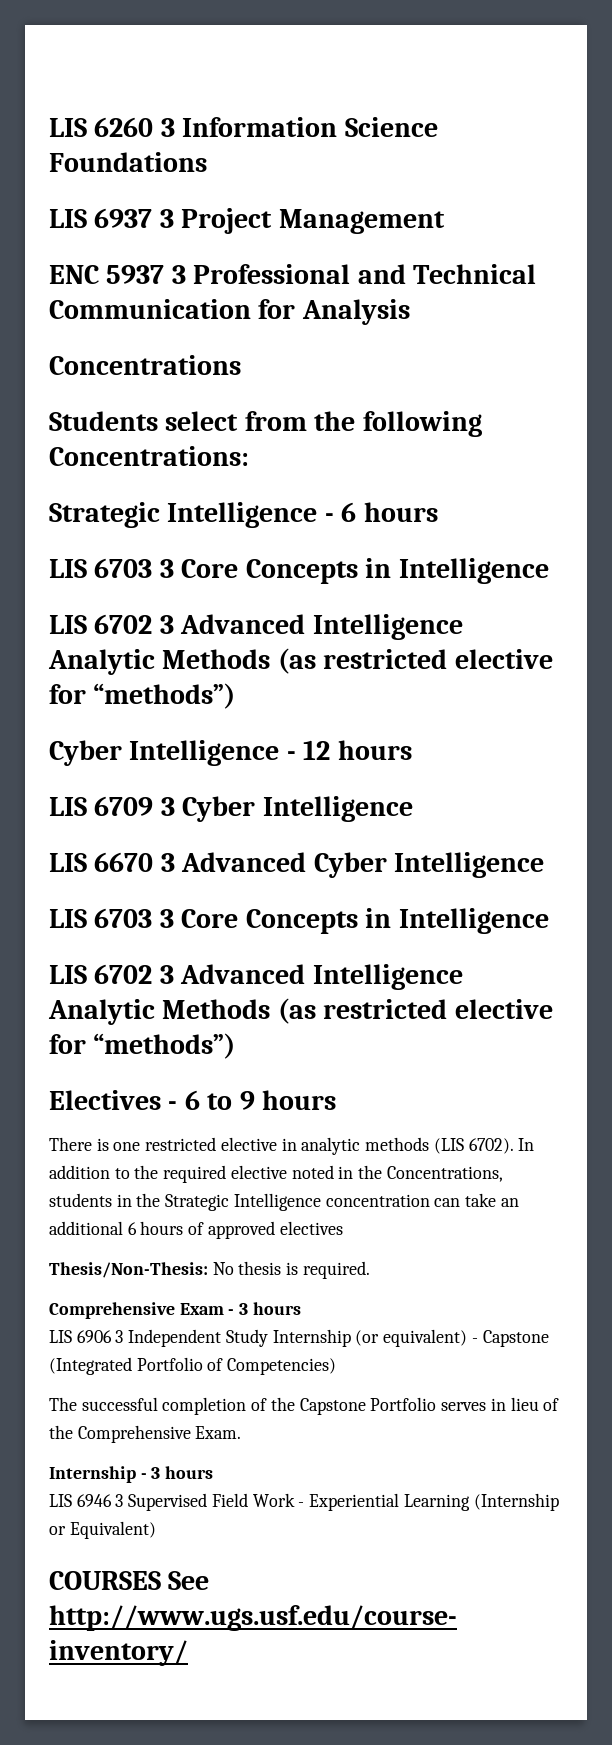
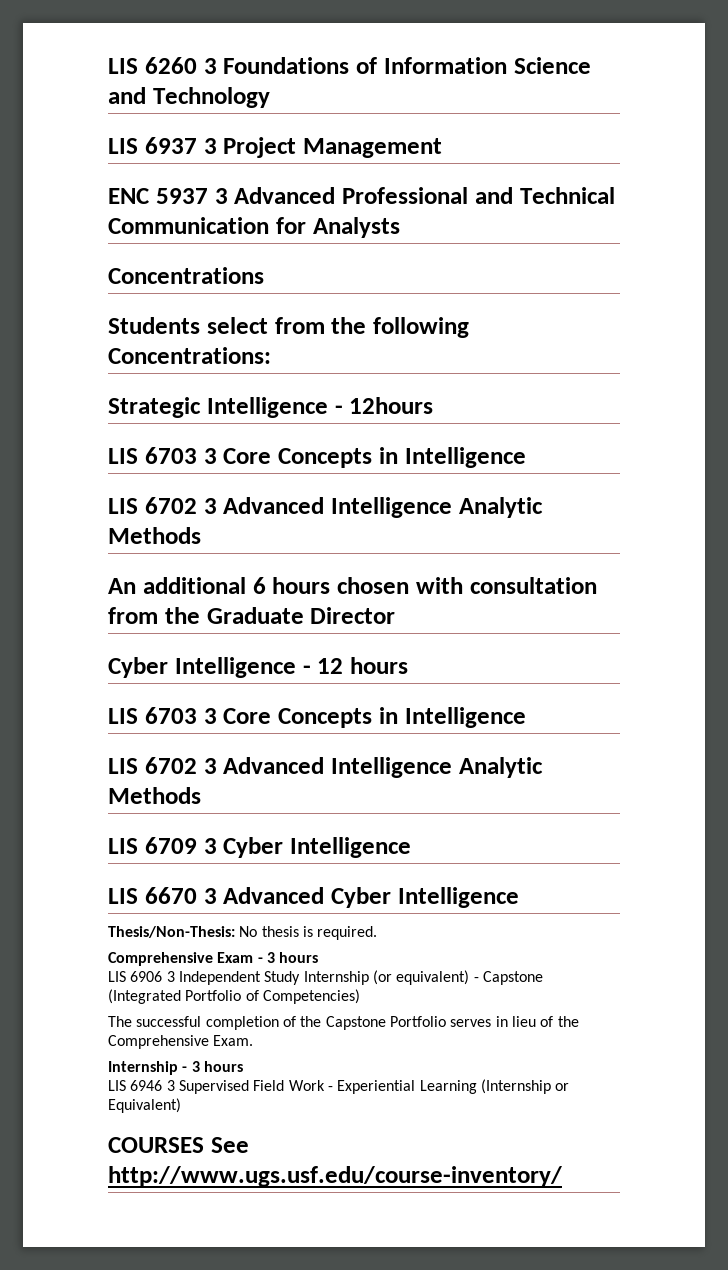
[182,117,438,137] [49,152,207,172] Information Science Foundations -> [223,57,591,74] [108,87,270,108] Foundations of Information Science and Technology
(186, 274) none -> [234,187,336,204] Advanced
[301,299,410,325] Analysis -> [312,217,400,238] Analysts
[341,502,357,522] 6 -> [349,397,434,414] [108,447,526,468] [108,497,543,518] [108,527,201,544] [108,577,597,594] [108,607,396,624] [108,657,344,678] 12hours // LIS 6703 3 Core Concepts in Intelligence // LIS 6702 3 Advanced Intelligence Analytic Methods // An additional 6 hours chosen with consultation from the Graduate Director // Cyber Intelligence - 12
[277,648,553,674] [49,683,236,709] [49,740,412,766] (as restricted elective for “methods”) // Cyber Intelligence - 12 hours -> (201, 795) none
[49,908,549,934] [49,964,463,990] [48,998,553,1025] [49,1033,236,1059] [49,1090,337,1110] [49,1137,535,1155] [49,1165,503,1183] [49,1193,519,1211] [49,1221,343,1239] // LIS 6703 3 Core Concepts in Intelligence // LIS 6702 3 Advanced Intelligence Analytic Methods (as restricted elective for “methods”) // Electives - 6 to 9 hours // There is one restricted elective in analytic methods (LIS 6702). In addition to the required elective noted in the Concentrations, students in the Strategic Intelligence concentration can take an additional 6 hours of approved electives -> (519, 897) none

